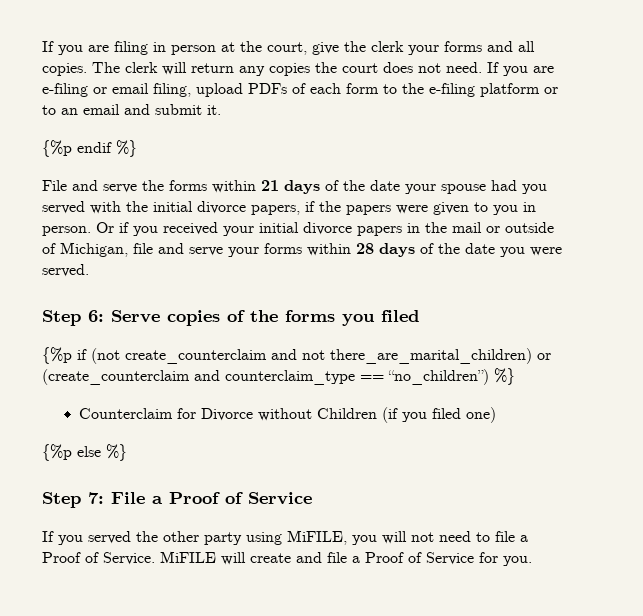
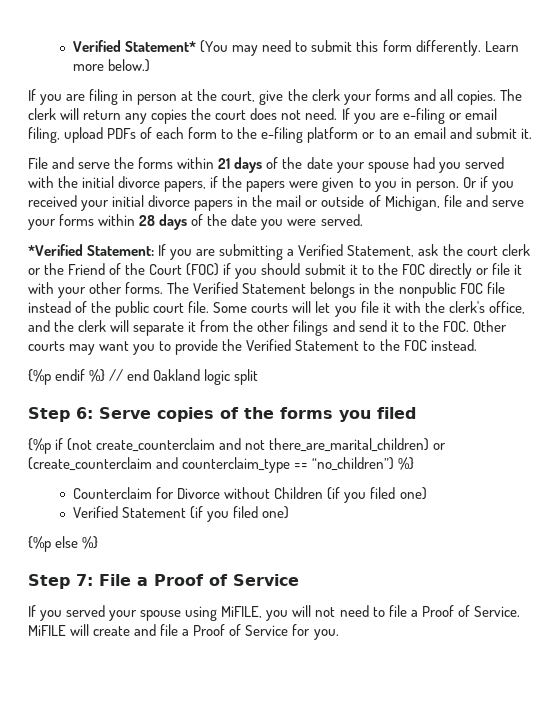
(42, 46) none -> [73,40,519,56] [73,59,151,72] Verified Statement* (You may need to submit this form differently. Learn more below.) //
[42,140,137,157] // {%p endif %} -> (532, 133) none
(89, 270) none -> [28,244,530,260] [28,263,522,279] [28,282,505,298] [28,301,525,317] [28,320,507,336] [28,339,477,355] [28,369,259,385] // *Verified Statement: If you are submitting a Verified Statement, ask the court clerk or the Friend of the Court (FOC) if you should submit it to the FOC directly or file it with your other forms. The Verified Statement belongs in the nonpublic FOC file instead of the public court file. Some courts will let you file it with the clerk's office, and the clerk will separate it from the other filings and send it to the FOC. Other courts may want you to provide the Verified Statement to the FOC instead. // {%p endif %} // end Oakland logic split
(497, 415) none -> [73,506,290,522] // Verified Statement (if you filed one)
[136,531,242,545] the other party -> [109,610,182,621] your spouse

